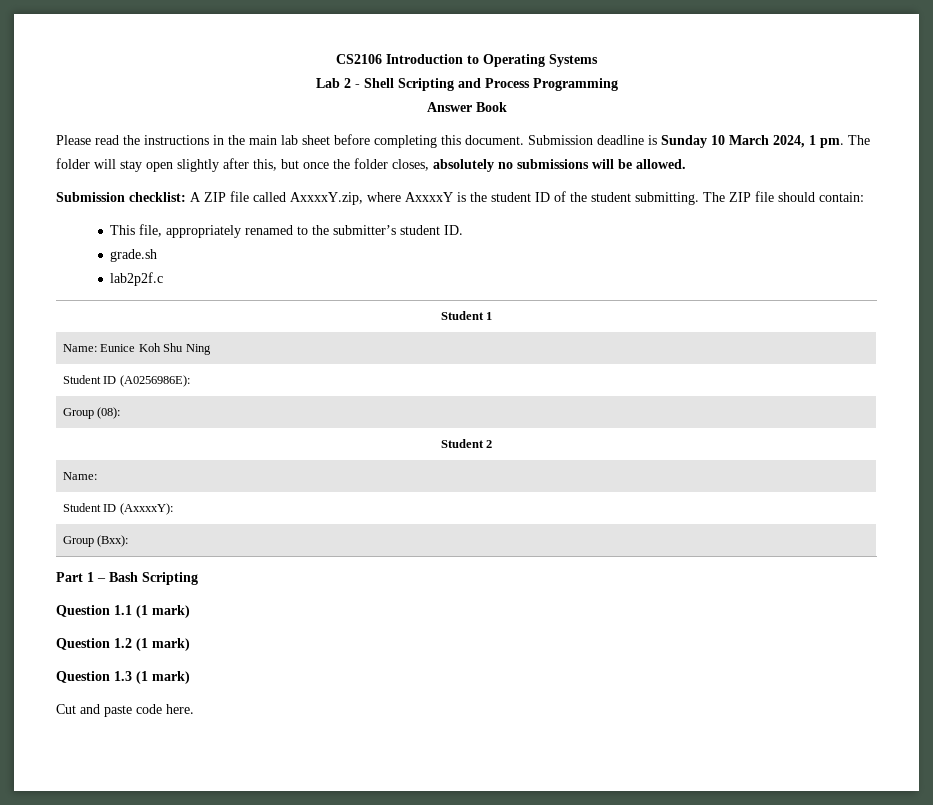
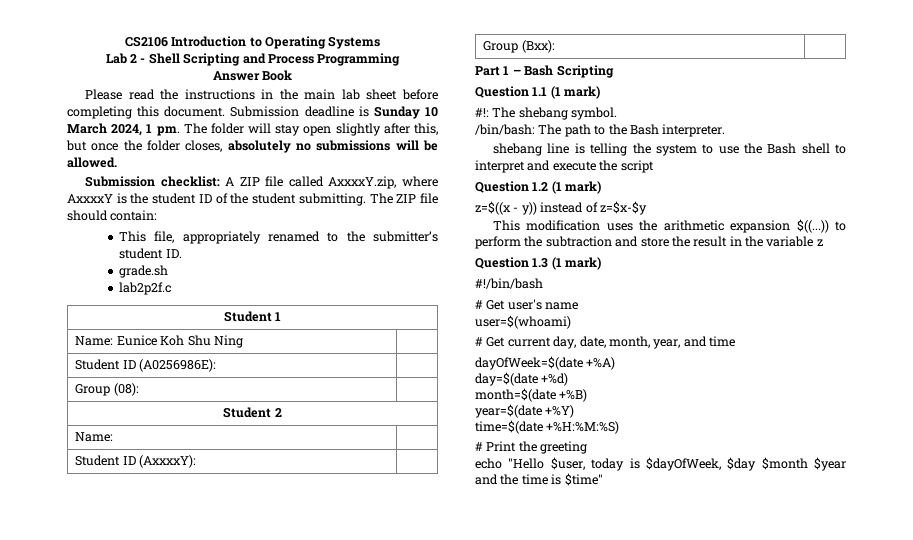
[56,638,190,651] [56,671,190,684] [56,704,194,717] Question 1.2 (1 mark) // Question 1.3 (1 mark) // Cut and paste code here. -> [475,107,618,120] [475,124,726,137] [493,143,847,156] [475,160,654,173] [475,181,602,194] [475,201,647,215] [493,219,846,233] [475,236,823,249] [475,257,602,270] [475,278,543,289] [475,299,579,310] [475,315,571,329] [475,336,735,349] [475,356,616,370] [475,372,569,386] [475,388,588,402] [475,404,575,418] [475,420,620,434] [475,441,588,454] [475,457,846,471] [475,473,603,486] #!: The shebang symbol. // /bin/bash: The path to the Bash interpreter. // shebang line is telling the system to use the Bash shell to interpret and execute the script // Question 1.2 (1 mark) // z=$((x - y)) instead of z=$x-$y // This modification uses the arithmetic expansion $((...)) to perform the subtraction and store the result in the variable z // Question 1.3 (1 mark) // #!/bin/bash // # Get user's name // user=$(whoami) // # Get current day, date, month, year, and time // dayOfWeek=$(date +%A) // day=$(date +%d) // month=$(date +%B) // year=$(date +%Y) // time=$(date +%H:%M:%S) // # Print the greeting // echo "Hello $user, today is $dayOfWeek, $day $month $year and the time is $time"

